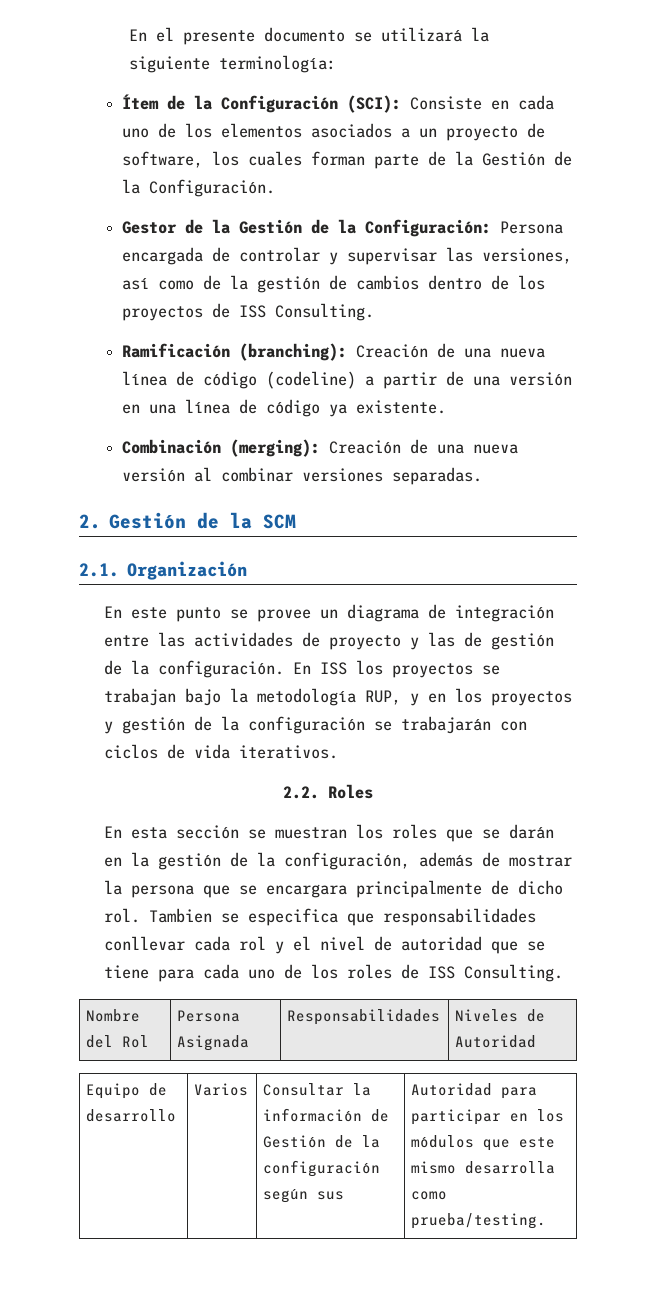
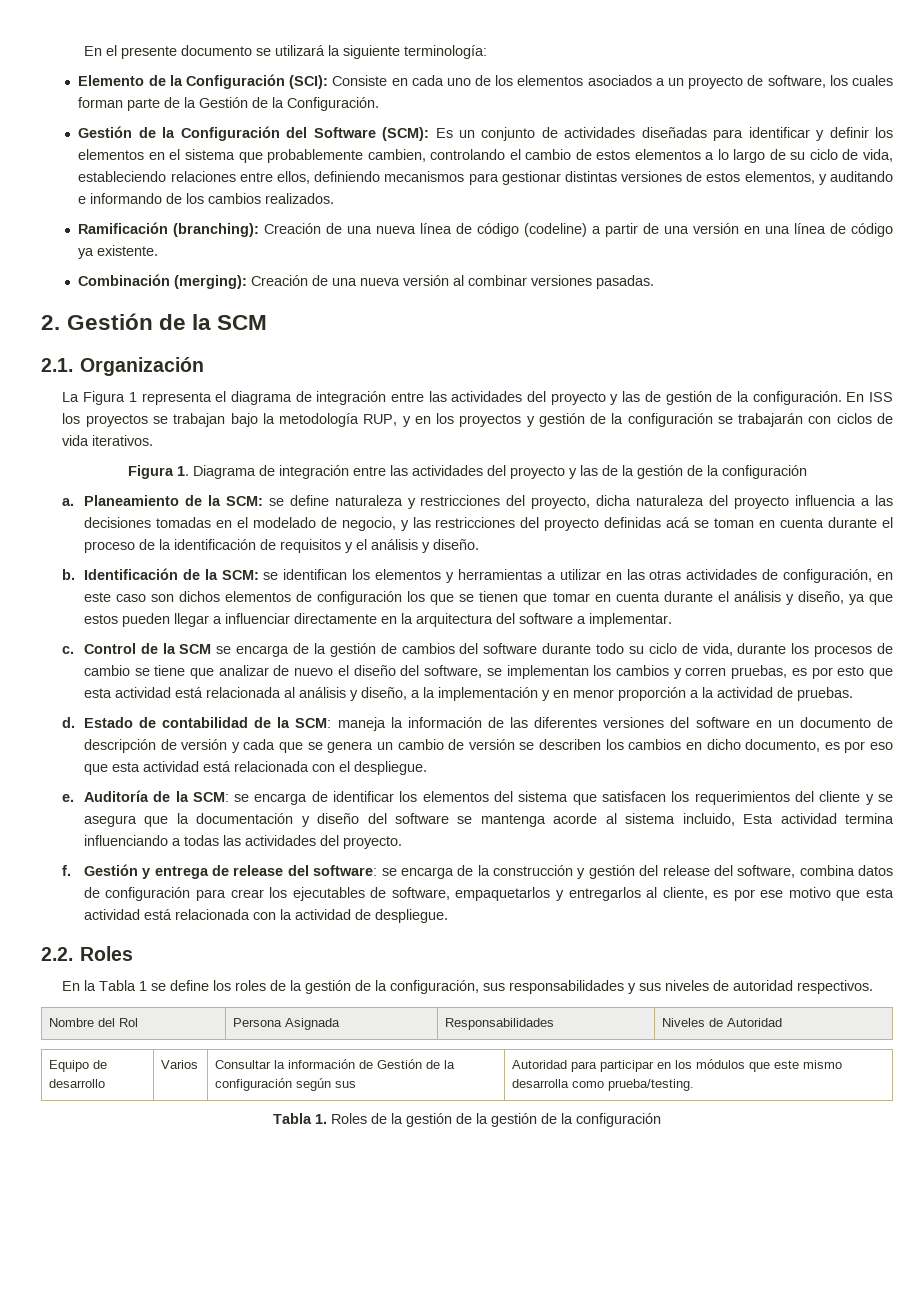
[121,94,159,110] Ítem -> [78,75,145,86] Elemento
[121,219,563,237] [121,247,572,265] [121,275,545,293] [121,303,374,321] Gestor de la Gestión de la Configuración: Persona encargada de controlar y supervisar las versiones, así como de la gestión de cambios dentro de los proyectos de ISS Consulting. -> [78,126,893,141] [78,149,893,163] [78,171,893,185] [78,193,335,204] Gestión de la Configuración del Software (SCM): Es un conjunto de actividades diseñadas para identificar y definir los elementos en el sistema que probablemente cambien, controlando el cambio de estos elementos a lo largo de su ciclo de vida, estableciendo relaciones entre ellos, definiendo mecanismos para gestionar distintas versiones de estos elementos, y auditando e informando de los cambios realizados.
[391,467,482,485] separadas. -> [596,275,655,289] pasadas.
[103,606,338,622] En este punto se provee un -> [62,391,227,405] La Figura 1 representa el
[301,632,320,647] de -> [527,391,547,402] del
[283,784,373,799] [103,824,554,842] [103,857,122,867] 2.2. Roles // En esta sección se muestran los roles que se darán en -> [127,465,807,479] [62,495,893,509] [83,517,894,531] [83,539,479,553] [62,568,894,583] [83,591,893,605] [83,613,672,627] [62,643,893,657] [83,665,893,679] [83,687,853,701] [62,717,893,731] [83,739,893,753] [83,761,427,775] [62,790,893,805] [83,813,894,827] [83,835,402,849] [62,864,893,879] [83,887,894,901] [83,909,448,923] [41,946,134,961] [62,980,287,991] Figura 1. Diagrama de integración entre las actividades del proyecto y las de la gestión de la configuración // a. Planeamiento de la SCM: se define naturaleza y restricciones del proyecto, dicha naturaleza del proyecto influencia a las decisiones tomadas en el modelado de negocio, y las restricciones del proyecto definidas acá se toman en cuenta durante el proceso de la identificación de requisitos y el análisis y diseño. // b. Identificación de la SCM: se identifican los elementos y herramientas a utilizar en las otras actividades de configuración, en este caso son dichos elementos de configuración los que se tienen que tomar en cuenta durante el análisis y diseño, ya que estos pueden llegar a influenciar directamente en la arquitectura del software a implementar. // c. Control de la SCM se encarga de la gestión de cambios del software durante todo su ciclo de vida, durante los procesos de cambio se tiene que analizar de nuevo el diseño del software, se implementan los cambios y corren pruebas, es por esto que esta actividad está relacionada al análisis y diseño, a la implementación y en menor proporción a la actividad de pruebas. // d. Estado de contabilidad de la SCM: maneja la información de las diferentes versiones del software en un documento de descripción de versión y cada que se genera un cambio de versión se describen los cambios en dicho documento, es por eso que esta actividad está relacionada con el despliegue. // e. Auditoría de la SCM: se encarga de identificar los elementos del sistema que satisfacen los requerimientos del cliente y se asegura que la documentación y diseño del software se mantenga acorde al sistema incluido, Esta actividad termina influenciando a todas las actividades del proyecto. // f. Gestión y entrega de release del software: se encarga de la construcción y gestión del release del software, combina datos de configuración para crear los ejecutables de software, empaquetarlos y entregarlos al cliente, es por ese motivo que esta actividad está relacionada con la actividad de despliegue. // 2.2. Roles // En la Tabla 1 se define los roles de
[418,852,572,867] [103,880,563,898] [103,908,536,926] [103,936,545,954] [103,964,563,982] además de mostrar la persona que se encargara principalmente de dicho rol. Tambien se especifica que responsabilidades conllevar cada rol y el nivel de autoridad que se tiene para cada uno de los roles de ISS Consulting. -> [483,980,874,994] sus responsabilidades y sus niveles de autoridad respectivos.
(547, 1221) none -> [273,1113,661,1127] // Tabla 1. Roles de la gestión de la gestión de la configuración

